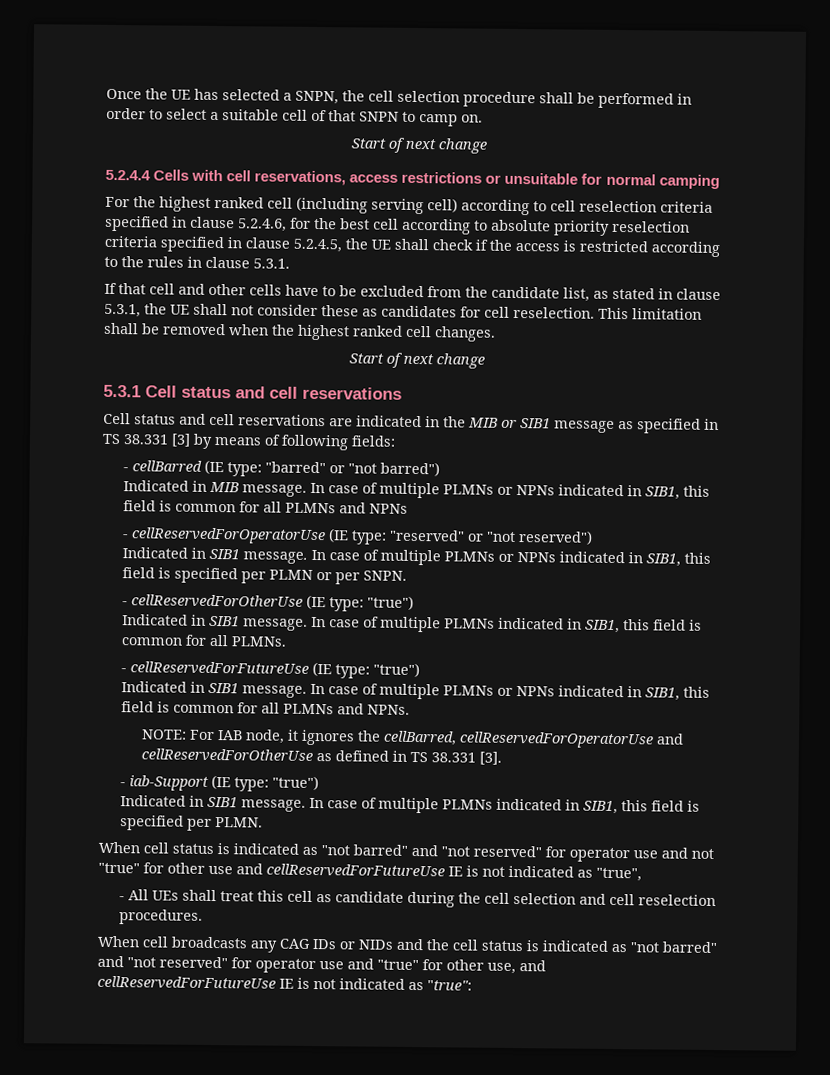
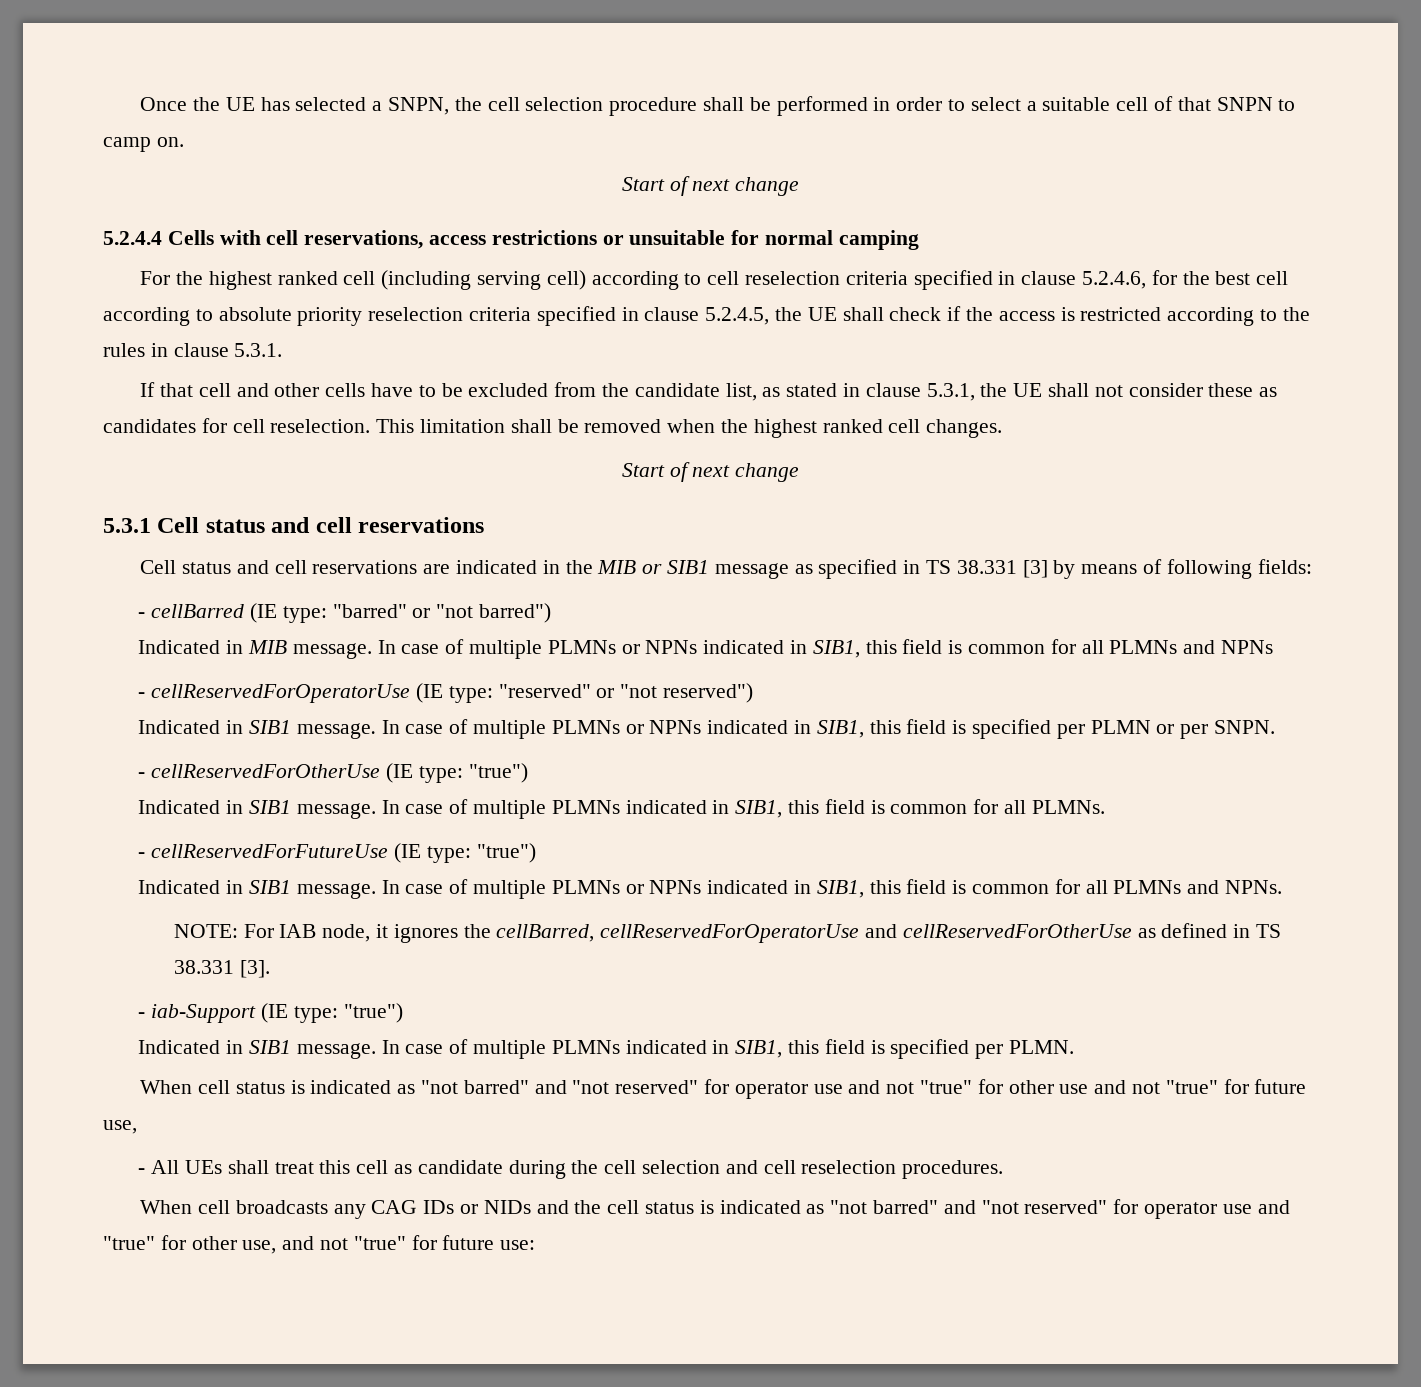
[266,863,642,882] cellReservedForFutureUse IE is not indicated as "true", -> [1131,1079,1307,1094] [103,1120,137,1134] not "true" for future use,
[97,975,472,991] cellReservedForFutureUse IE is not indicated as "true": -> [320,1235,536,1250] not "true" for future use:

